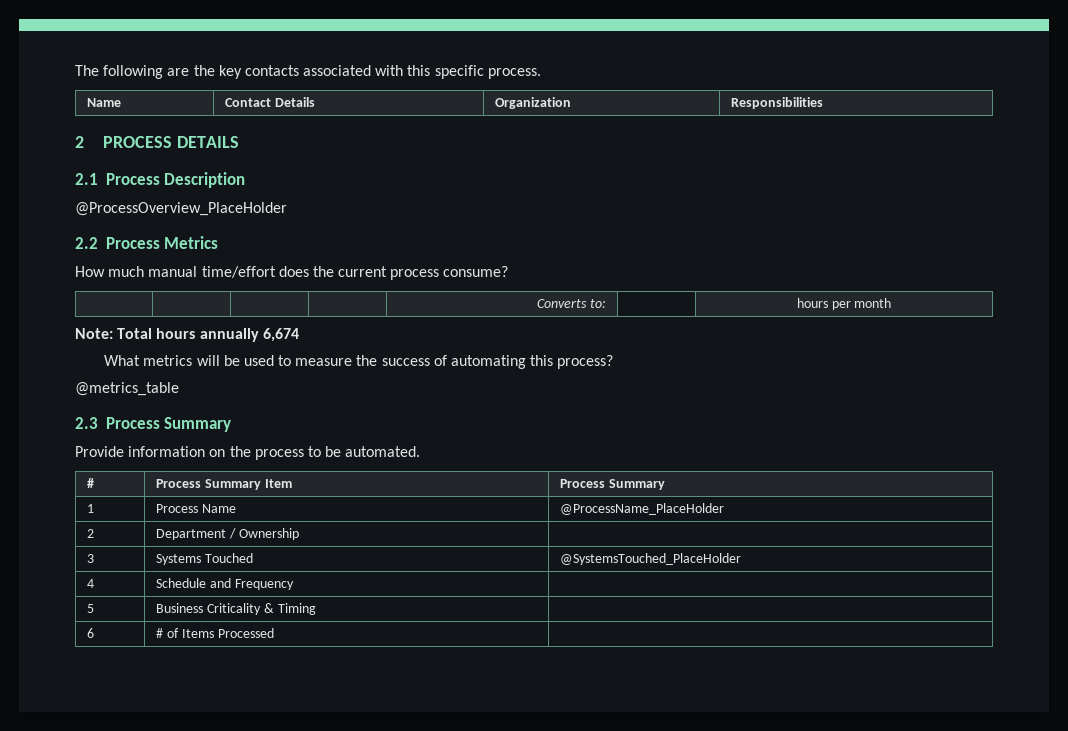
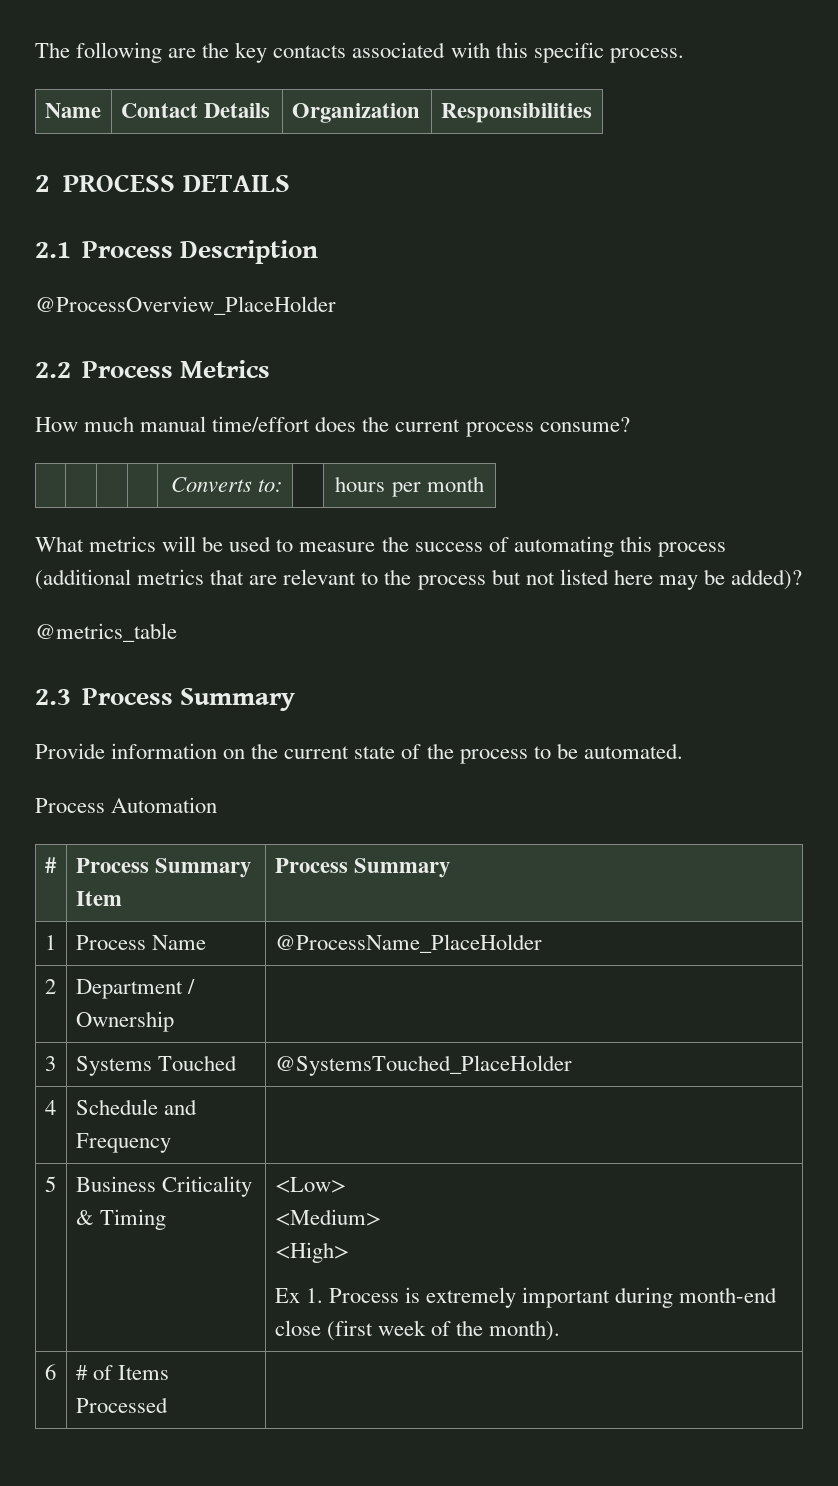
[75,328,299,342] // Note: Total hours annually 6,674 -> (484, 484) none
[557,355,614,369] process? -> [657,542,726,557] [35,569,803,590] process (additional metrics that are relevant to the process but not listed here may be added)?
(251, 451) none -> [284,743,454,759] current state of the
(421, 451) none -> [35,797,218,813] // Process Automation
(316, 609) none -> [274,1177,346,1193] [274,1209,381,1226] [274,1242,349,1263] [274,1287,778,1308] [274,1320,561,1341] <Low> // <Medium> // <High> // Ex 1. Process is extremely important during month-end close (first week of the month).

